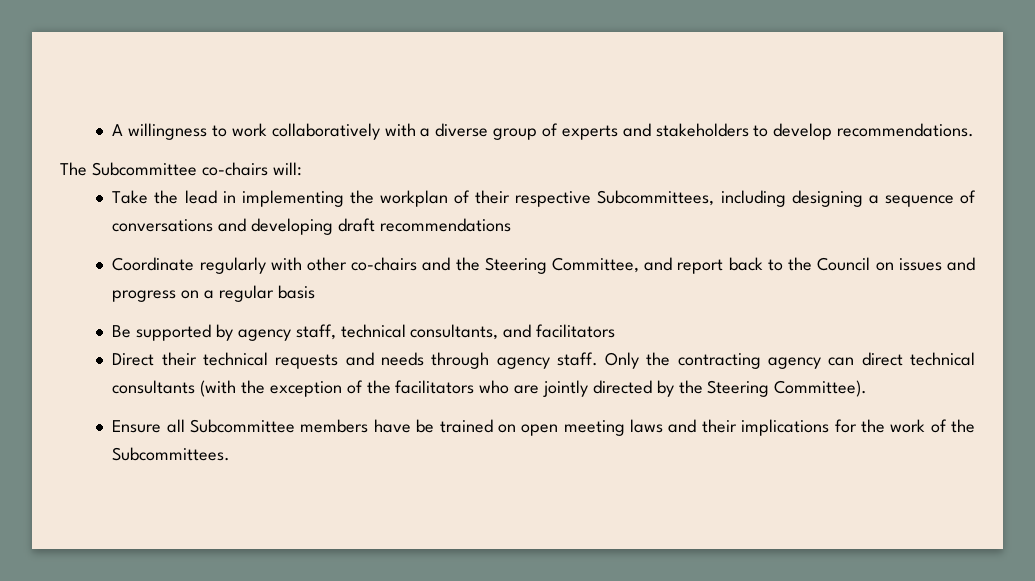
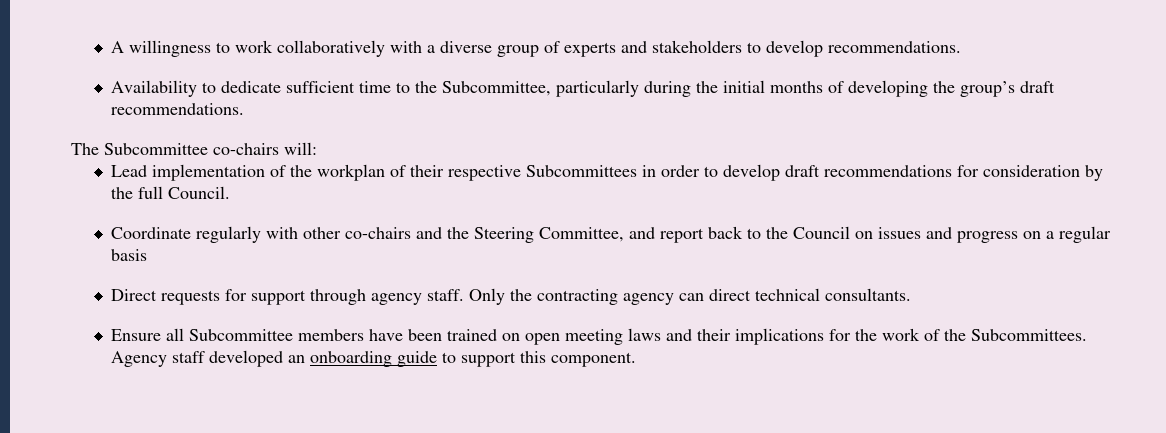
(975, 130) none -> [111,80,1056,97] [111,103,245,115] // Availability to dedicate sufficient time to the Subcommittee, particularly during the initial months of developing the group’s draft recommendations.
[112,190,344,207] Take the lead in implementing -> [111,164,287,181] Lead implementation of
[597,190,977,207] [112,218,511,235] Subcommittees, including designing a sequence of conversations and developing draft recommendations -> [526,164,1104,181] [111,186,231,199] Subcommittees in order to develop draft recommendations for consideration by the full Council.
[112,324,616,341] [112,352,424,369] Be supported by agency staff, technical consultants, and facilitators // Direct their technical requests and needs -> [111,289,307,305] Direct requests for support
[112,380,868,397] consultants (with the exception of the facilitators who are jointly directed by the Steering Committee). -> [825,288,912,301] consultants.
[416,419,435,433] be -> [408,329,443,341] been
(231, 454) none -> [111,350,637,367] Agency staff developed an onboarding guide to support this component.

